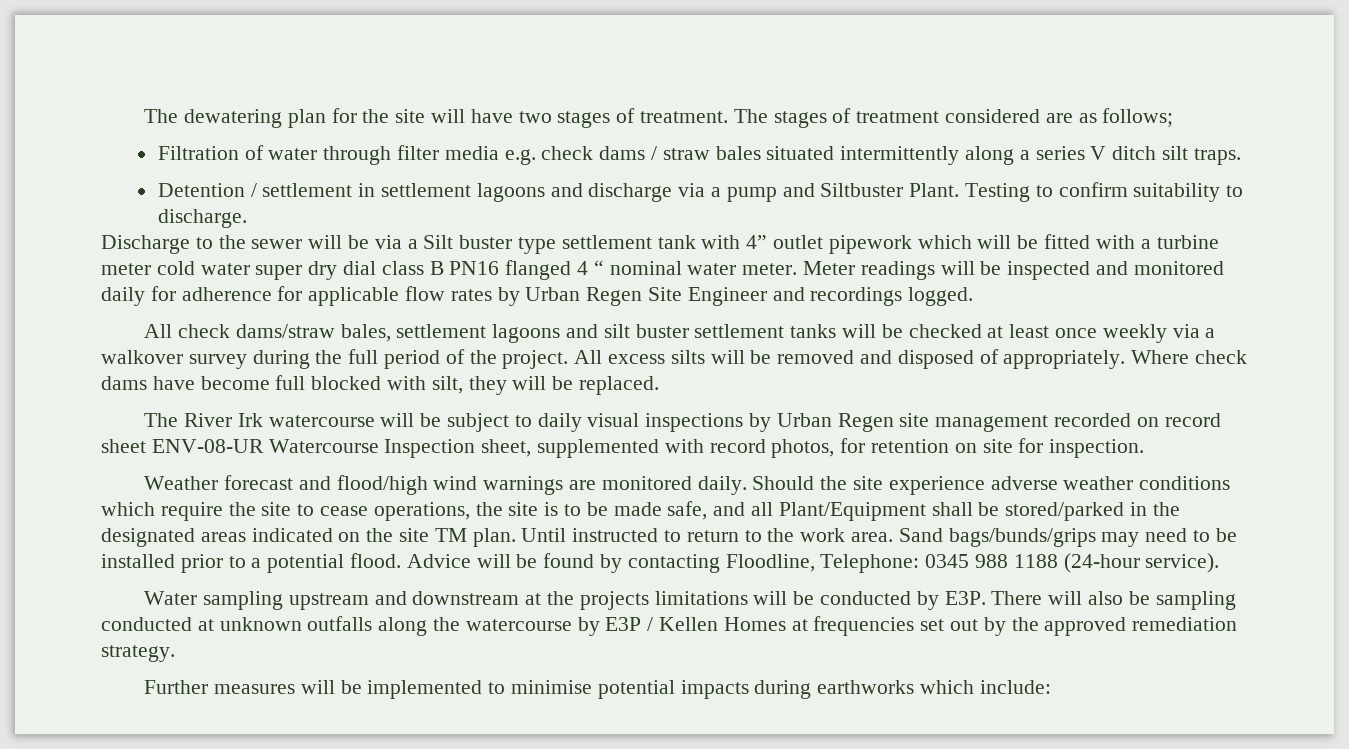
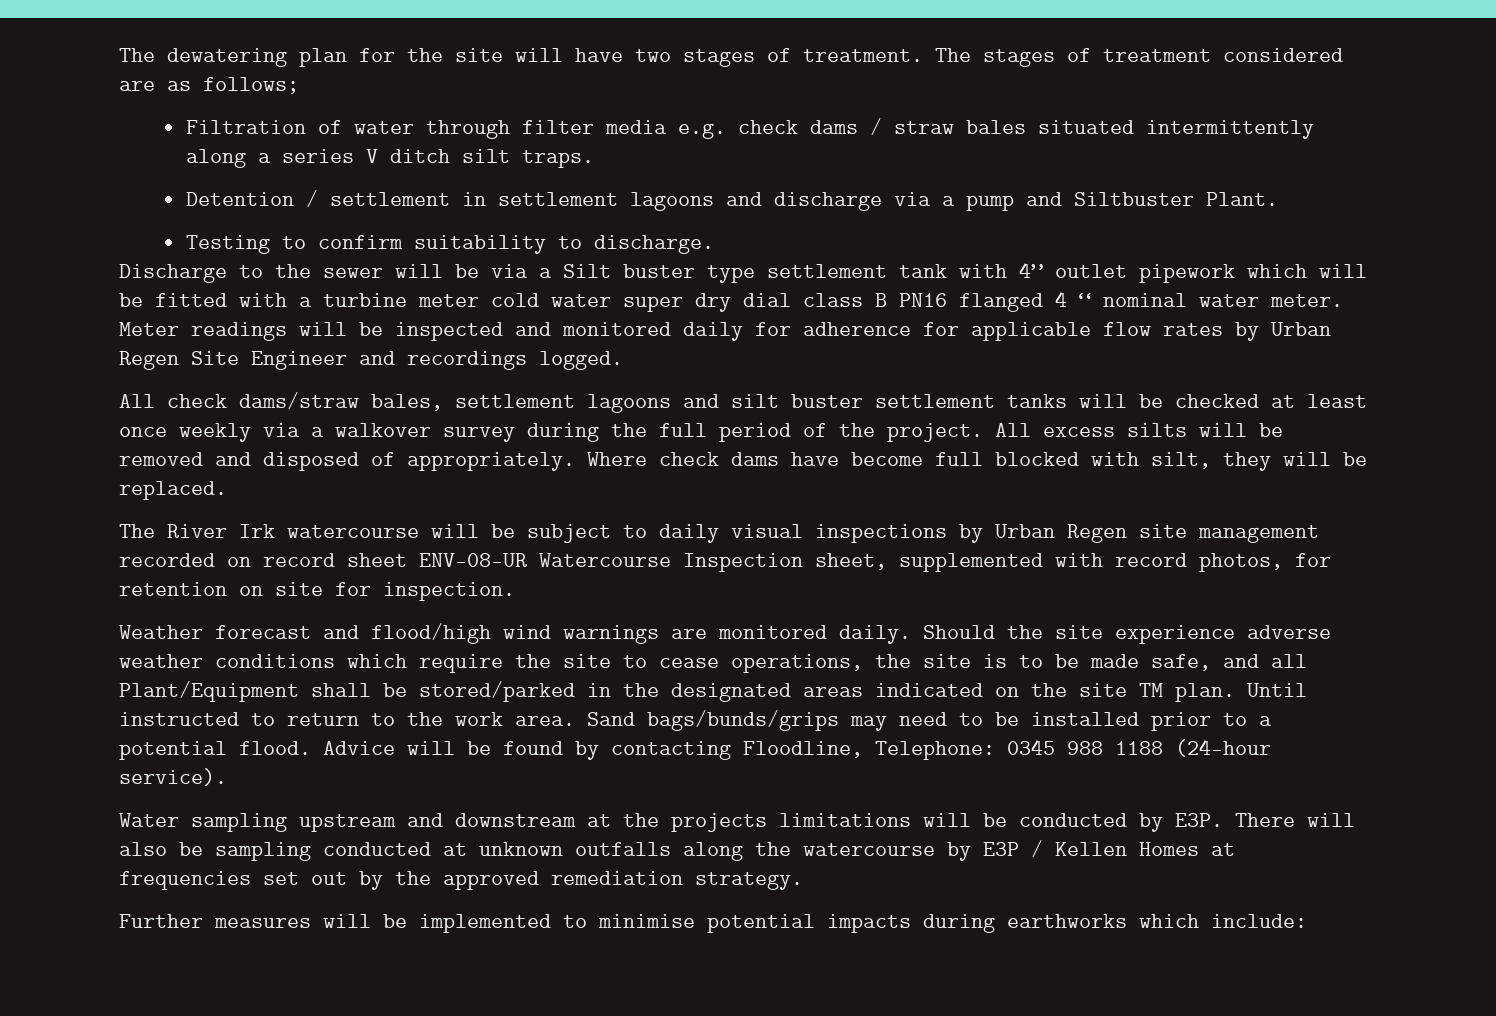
(960, 190) none -> (1279, 199) //

